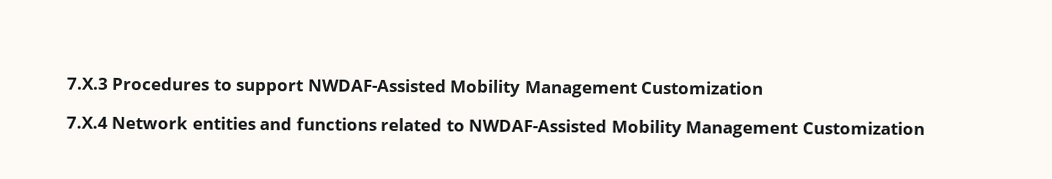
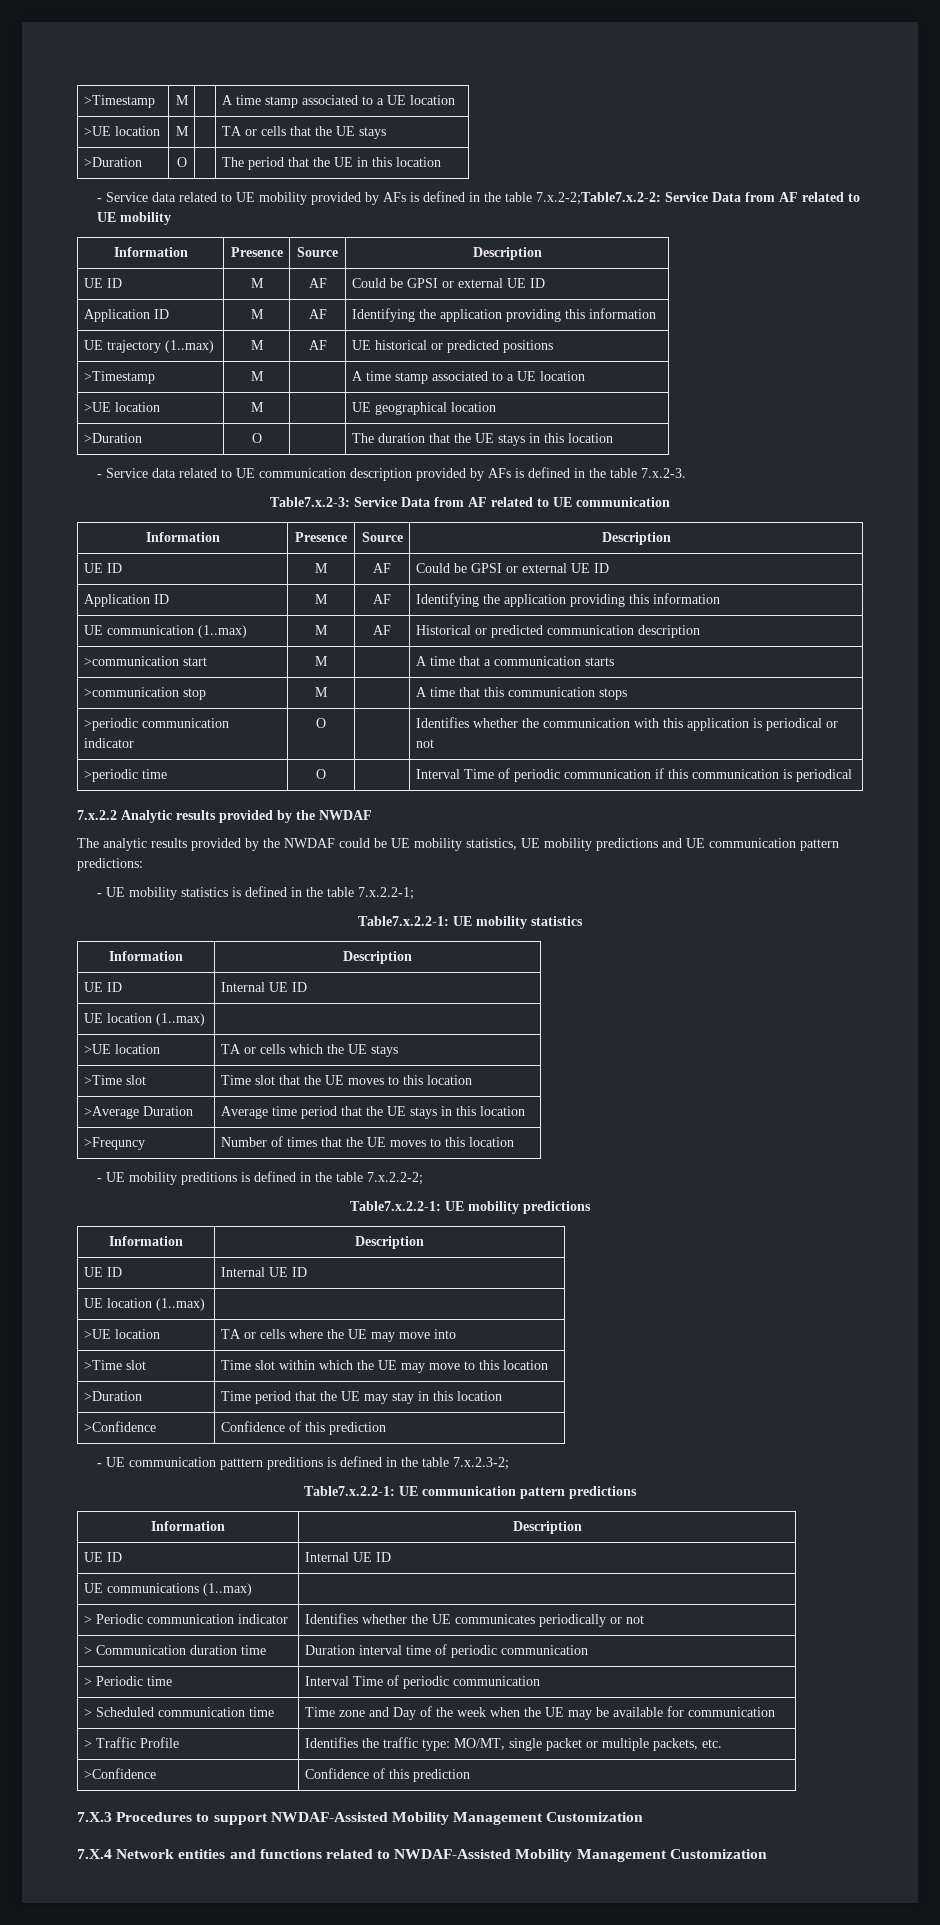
(66, 83) none -> [83,95,155,108] [175,95,189,105] [221,95,455,108] [83,126,160,136] [175,126,189,136] [221,126,386,139] [83,157,142,167] [176,157,187,167] [221,157,441,170] [96,191,860,205] [96,212,171,225] [113,247,188,257] [230,247,283,257] [297,247,338,257] [472,247,542,260] [83,278,122,288] [250,278,264,288] [308,278,327,288] [351,278,545,288] [83,309,169,322] [250,309,264,319] [308,309,327,319] [351,308,656,322] [83,340,214,353] [250,340,264,350] [308,340,327,350] [351,340,553,353] [83,371,155,384] [250,371,264,381] [351,371,585,384] [83,402,160,412] [250,402,264,412] [351,402,496,415] [83,433,142,443] [251,433,262,443] [351,433,613,446] [96,467,686,481] [270,497,670,507] [145,532,220,542] [295,532,347,542] [361,532,403,542] [601,532,671,545] [83,563,122,573] [315,563,328,573] [373,563,391,573] [415,563,609,573] [83,594,169,607] [315,594,328,604] [373,594,391,604] [415,593,720,607] [83,625,247,638] [315,625,328,635] [373,625,391,635] [415,625,700,638] [83,656,207,666] [315,656,328,666] [415,656,614,666] [83,687,206,700] [315,687,328,697] [415,687,627,700] [83,718,229,731] [83,738,134,748] [316,718,326,728] [415,717,838,731] [415,739,434,748] [83,769,167,782] [316,769,326,779] [415,768,852,782] [77,810,372,823] [77,838,839,851] [77,858,143,871] [96,886,414,900] [358,916,583,929] [109,951,183,961] [343,951,412,964] [83,982,122,992] [220,982,307,992] [83,1013,205,1026] [83,1044,160,1054] [220,1044,398,1057] [83,1075,146,1085] [220,1075,472,1085] [83,1106,193,1119] [220,1106,525,1119] [83,1137,145,1150] [220,1136,514,1147] [96,1171,423,1185] [350,1201,591,1214] [109,1236,183,1246] [355,1236,424,1249] [83,1267,122,1277] [220,1267,307,1277] [83,1298,205,1311] [83,1329,160,1339] [220,1329,456,1342] [83,1360,146,1370] [220,1360,548,1373] [83,1391,142,1401] [220,1391,502,1404] [83,1421,156,1432] [220,1421,386,1435] [96,1456,509,1470] [304,1486,637,1499] [151,1521,225,1531] [512,1521,582,1534] [83,1552,122,1562] [304,1552,391,1562] [83,1583,252,1596] [83,1614,288,1624] [304,1613,644,1627] [83,1645,266,1655] [304,1644,588,1658] [83,1676,172,1686] [304,1675,540,1689] [83,1707,274,1717] [304,1706,775,1720] [83,1737,179,1748] [304,1737,722,1751] [83,1768,156,1779] [304,1768,470,1782] >Timestamp | M | | A time stamp associated to a UE location // >UE location | M | | TA or cells that the UE stays // >Duration | O | | The period that the UE in this location // - Service data related to UE mobility provided by AFs is defined in the table 7.x.2-2;Table7.x.2-2: Service Data from AF related to UE mobility // Information | Presence | Source | Description // UE ID | M | AF | Could be GPSI or external UE ID // Application ID | M | AF | Identifying the application providing this information // UE trajectory (1..max) | M | AF | UE historical or predicted positions // >Timestamp | M | | A time stamp associated to a UE location // >UE location | M | | UE geographical location // >Duration | O | | The duration that the UE stays in this location // - Service data related to UE communication description provided by AFs is defined in the table 7.x.2-3. // Table7.x.2-3: Service Data from AF related to UE communication // Information | Presence | Source | Description // UE ID | M | AF | Could be GPSI or external UE ID // Application ID | M | AF | Identifying the application providing this information // UE communication (1..max) | M | AF | Historical or predicted communication description // >communication start | M | | A time that a communication starts // >communication stop | M | | A time that this communication stops // >periodic communication indicator | O | | Identifies whether the communication with this application is periodical or not // >periodic time | O | | Interval Time of periodic communication if this communication is periodical // 7.x.2.2 Analytic results provided by the NWDAF // The analytic results provided by the NWDAF could be UE mobility statistics, UE mobility predictions and UE communication pattern predictions: // - UE mobility statistics is defined in the table 7.x.2.2-1; // Table7.x.2.2-1: UE mobility statistics // Information | Description // UE ID | Internal UE ID // UE location (1..max) | // >UE location | TA or cells which the UE stays // >Time slot | Time slot that the UE moves to this location // >Average Duration | Average time period that the UE stays in this location // >Frequncy | Number of times that the UE moves to this location // - UE mobility preditions is defined in the table 7.x.2.2-2; // Table7.x.2.2-1: UE mobility predictions // Information | Description // UE ID | Internal UE ID // UE location (1..max) | // >UE location | TA or cells where the UE may move into // >Time slot | Time slot within which the UE may move to this location // >Duration | Time period that the UE may stay in this location // >Confidence | Confidence of this prediction // - UE communication patttern preditions is defined in the table 7.x.2.3-2; // Table7.x.2.2-1: UE communication pattern predictions // Information | Description // UE ID | Internal UE ID // UE communications (1..max) | // > Periodic communication indicator | Identifies whether the UE communicates periodically or not // > Communication duration time | Duration interval time of periodic communication // > Periodic time | Interval Time of periodic communication // > Scheduled communication time | Time zone and Day of the week when the UE may be available for communication // > Traffic Profile | Identifies the traffic type: MO/MT, single packet or multiple packets, etc. // >Confidence | Confidence of this prediction //

